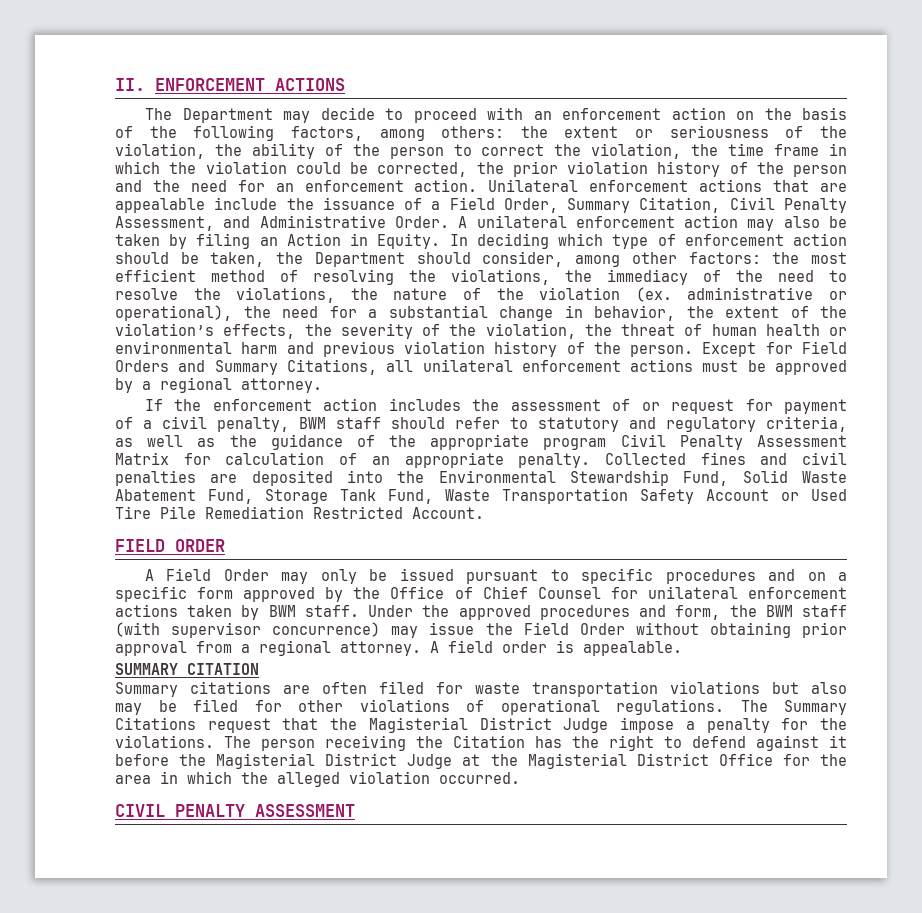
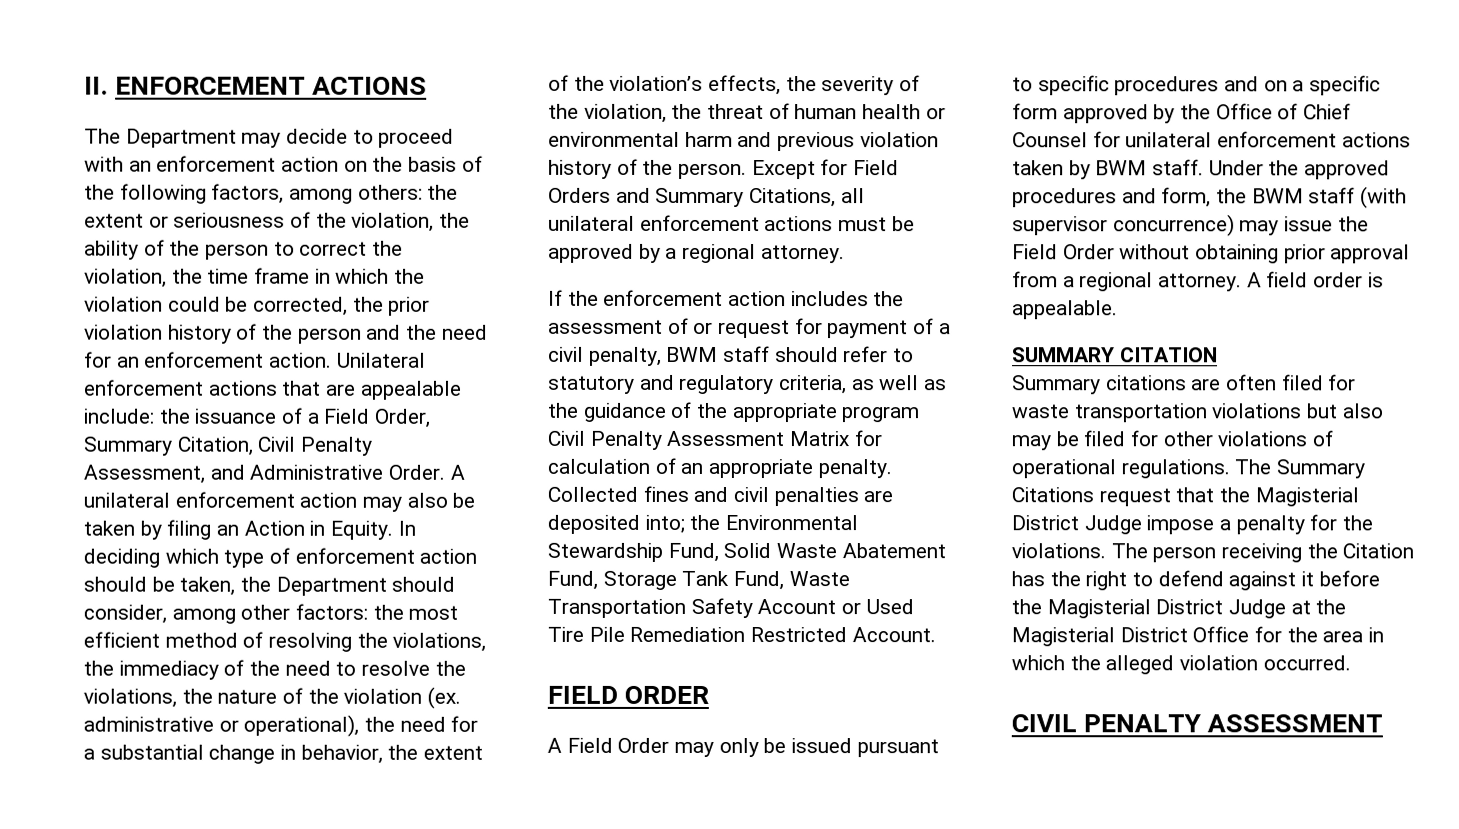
[214,197,278,210] include -> [83,408,155,424] include:
[347,470,383,483] into -> [644,514,685,533] into;

